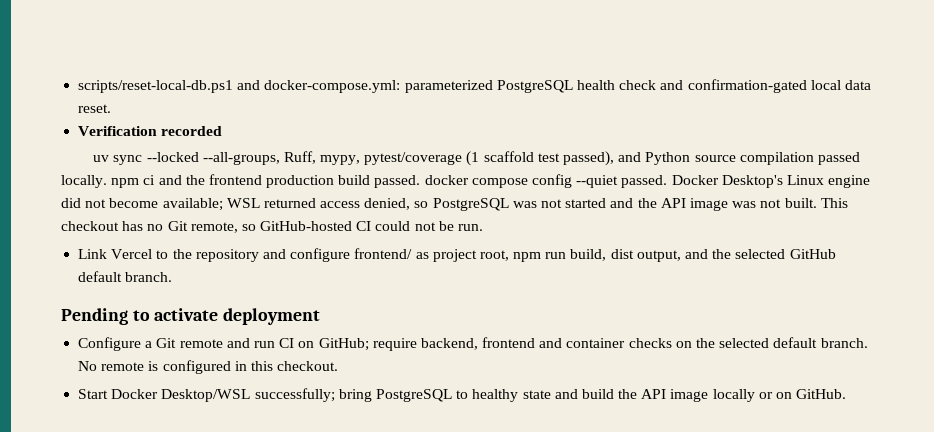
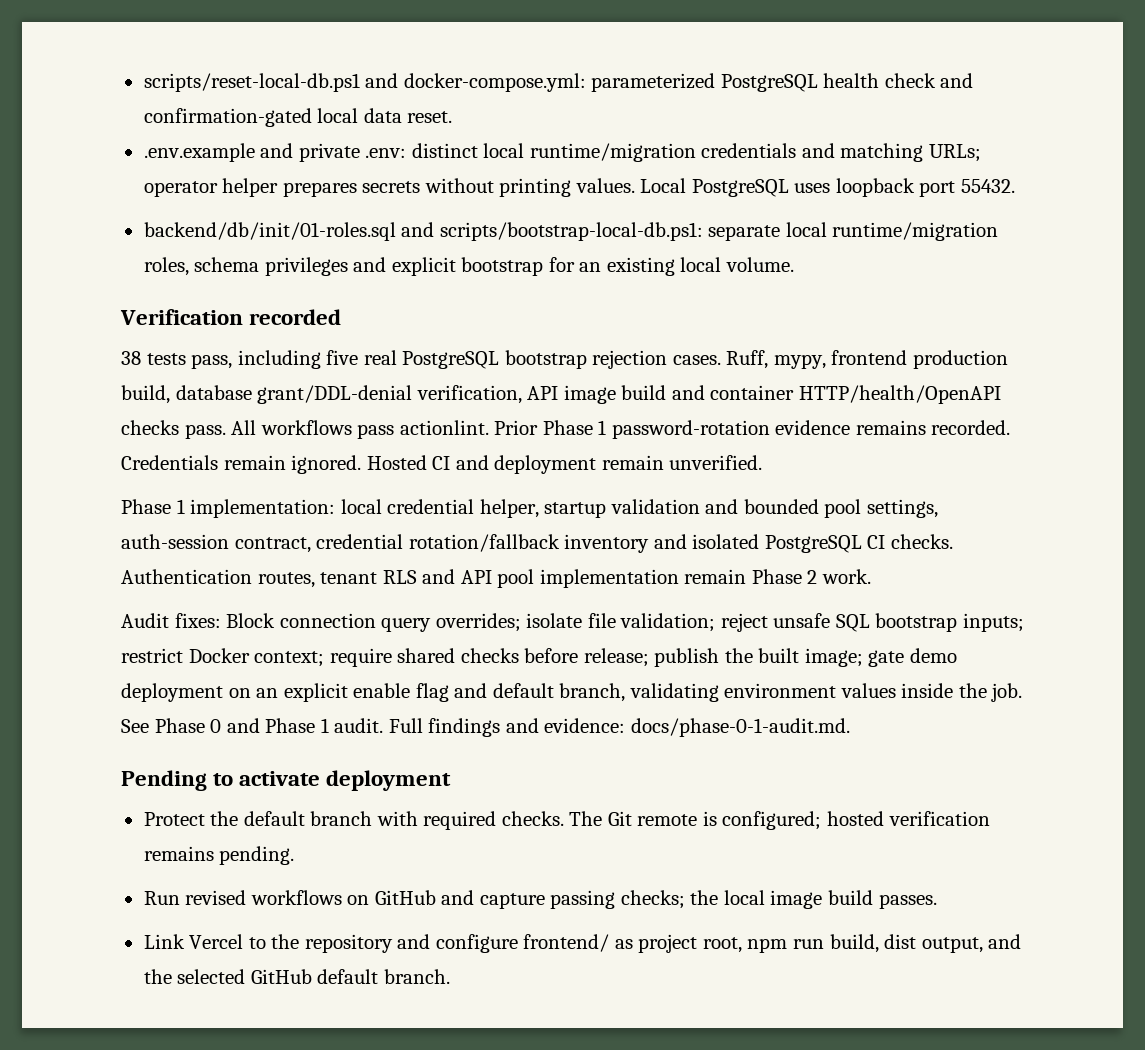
[78,126,223,136] [93,151,860,166] [61,174,871,188] [61,198,848,211] [61,221,484,233] Verification recorded // uv sync --locked --all-groups, Ruff, mypy, pytest/coverage (1 scaffold test passed), and Python source compilation passed locally. npm ci and the frontend production build passed. docker compose config --quiet passed. Docker Desktop's Linux engine did not become available; WSL returned access denied, so PostgreSQL was not started and the API image was not built. This checkout has no Git remote, so GitHub-hosted CI could not be run. -> [143,143,981,162] [143,178,1015,197] [143,222,999,241] [143,257,794,276] [120,309,342,325] [121,350,1008,369] [121,385,1001,404] [121,420,1011,439] [121,455,763,474] [121,499,938,518] [121,534,953,553] [121,569,871,588] [121,613,1024,632] [121,648,957,667] [121,683,1023,702] [121,718,850,737] [121,770,452,791] [143,811,990,830] [143,846,295,865] [143,890,937,909] .env.example and private .env: distinct local runtime/migration credentials and matching URLs; operator helper prepares secrets without printing values. Local PostgreSQL uses loopback port 55432. // backend/db/init/01-roles.sql and scripts/bootstrap-local-db.ps1: separate local runtime/migration roles, schema privileges and explicit bootstrap for an existing local volume. // Verification recorded // 38 tests pass, including five real PostgreSQL bootstrap rejection cases. Ruff, mypy, frontend production build, database grant/DDL-denial verification, API image build and container HTTP/health/OpenAPI checks pass. All workflows pass actionlint. Prior Phase 1 password-rotation evidence remains recorded. Credentials remain ignored. Hosted CI and deployment remain unverified. // Phase 1 implementation: local credential helper, startup validation and bounded pool settings, auth-session contract, credential rotation/fallback inventory and isolated PostgreSQL CI checks. Authentication routes, tenant RLS and API pool implementation remain Phase 2 work. // Audit fixes: Block connection query overrides; isolate file validation; reject unsafe SQL bootstrap inputs; restrict Docker context; require shared checks before release; publish the built image; gate demo deployment on an explicit enable flag and default branch, validating environment values inside the job. See Phase 0 and Phase 1 audit. Full findings and evidence: docs/phase-0-1-audit.md. // Pending to activate deployment // Protect the default branch with required checks. The Git remote is configured; hosted verification remains pending. // Run revised workflows on GitHub and capture passing checks; the local image build passes.
[61,308,321,325] [78,337,868,351] [78,360,339,374] [78,388,847,402] // Pending to activate deployment // Configure a Git remote and run CI on GitHub; require backend, frontend and container checks on the selected default branch. No remote is configured in this checkout. // Start Docker Desktop/WSL successfully; bring PostgreSQL to healthy state and build the API image locally or on GitHub. -> (450, 976) none

